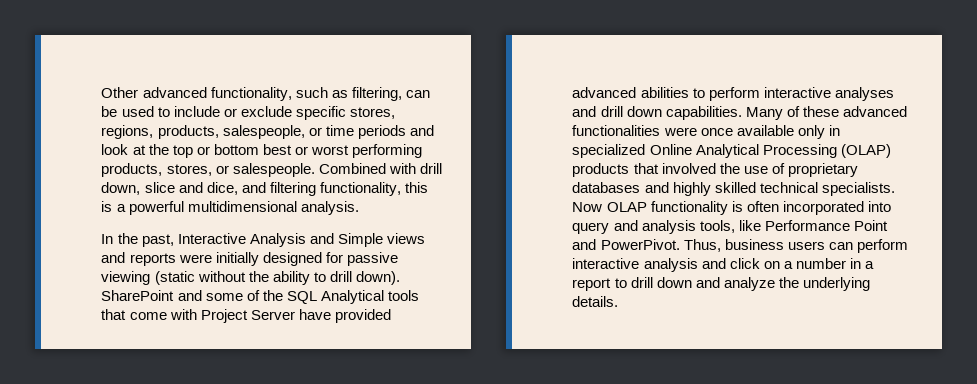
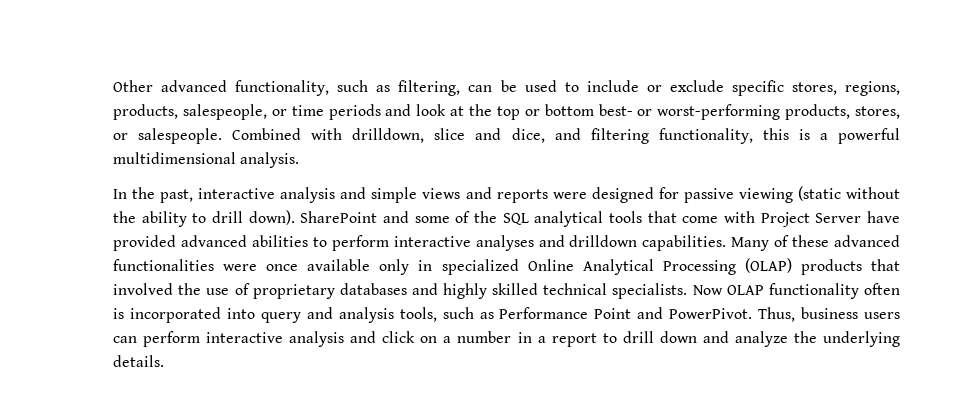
[262,144,422,158] best or worst performing -> [598,104,781,120] best- or worst-performing
[419,163,442,174] [101,182,141,195] drill down, -> [352,128,425,143] drilldown,
[177,233,383,247] Interactive Analysis and Simple -> [198,187,418,203] interactive analysis and simple
[215,252,259,266] initially -> (587, 195) none
[320,290,384,304] Analytical -> [534,211,604,227] analytical
[600,106,662,117] drill down -> [569,235,638,247] drilldown
[731,201,779,212] is often -> [864,283,901,295] [113,308,125,319] often is
[738,220,761,231] like -> [442,307,494,319] such as

